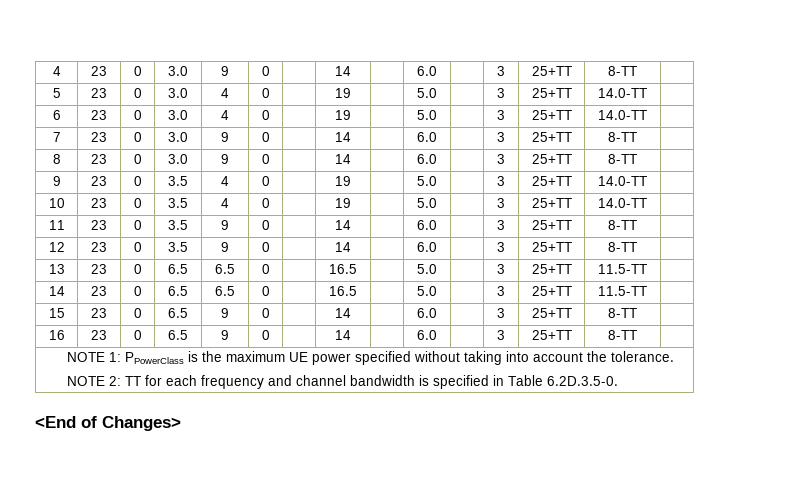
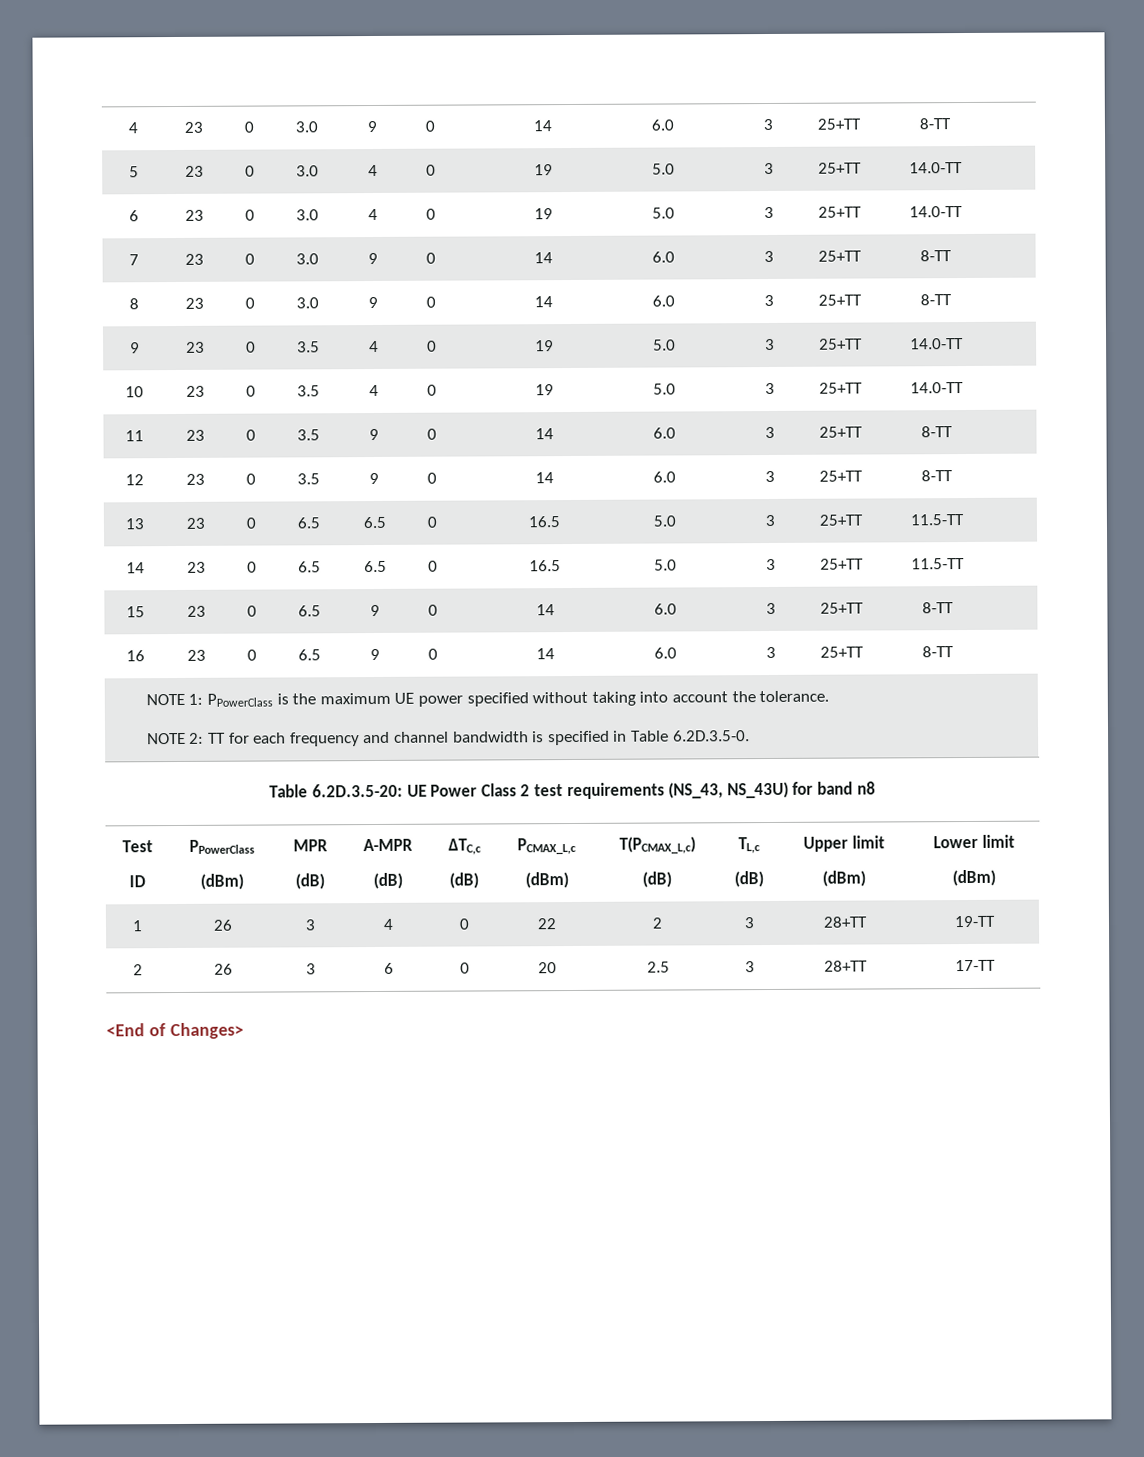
(618, 381) none -> [269,781,876,800] [121,840,153,853] [128,875,146,888] [189,839,255,854] [200,873,244,890] [292,839,328,852] [295,873,325,890] [362,838,413,852] [372,872,403,890] [447,838,481,855] [449,872,479,889] [517,837,576,855] [524,872,569,889] [618,836,696,854] [642,871,672,888] [737,837,760,854] [733,871,764,888] [803,835,885,852] [822,870,866,887] [933,834,1015,849] [952,869,996,887] [132,920,143,932] [212,919,233,931] [305,919,316,931] [382,918,394,930] [459,918,470,930] [537,918,557,930] [652,917,663,929] [743,917,755,929] [822,916,868,928] [954,915,996,928] [133,964,143,976] [213,963,233,975] [306,963,316,975] [383,962,394,974] [460,962,470,974] [538,962,557,974] [646,961,670,973] [744,961,755,973] [823,960,868,972] [955,959,996,972] // Table 6.2D.3.5-20: UE Power Class 2 test requirements (NS_43, NS_43U) for band n8 // Test // ID | PPowerClass // (dBm) | MPR // (dB) | A-MPR // (dB) | ΔTC,c // (dB) | PCMAX_L,c // (dBm) | T(PCMAX_L,c) // (dB) | TL,c // (dB) | Upper limit // (dBm) | Lower limit // (dBm) // 1 | 26 | 3 | 4 | 0 | 22 | 2 | 3 | 28+TT | 19-TT // 2 | 26 | 3 | 6 | 0 | 20 | 2.5 | 3 | 28+TT | 17-TT

